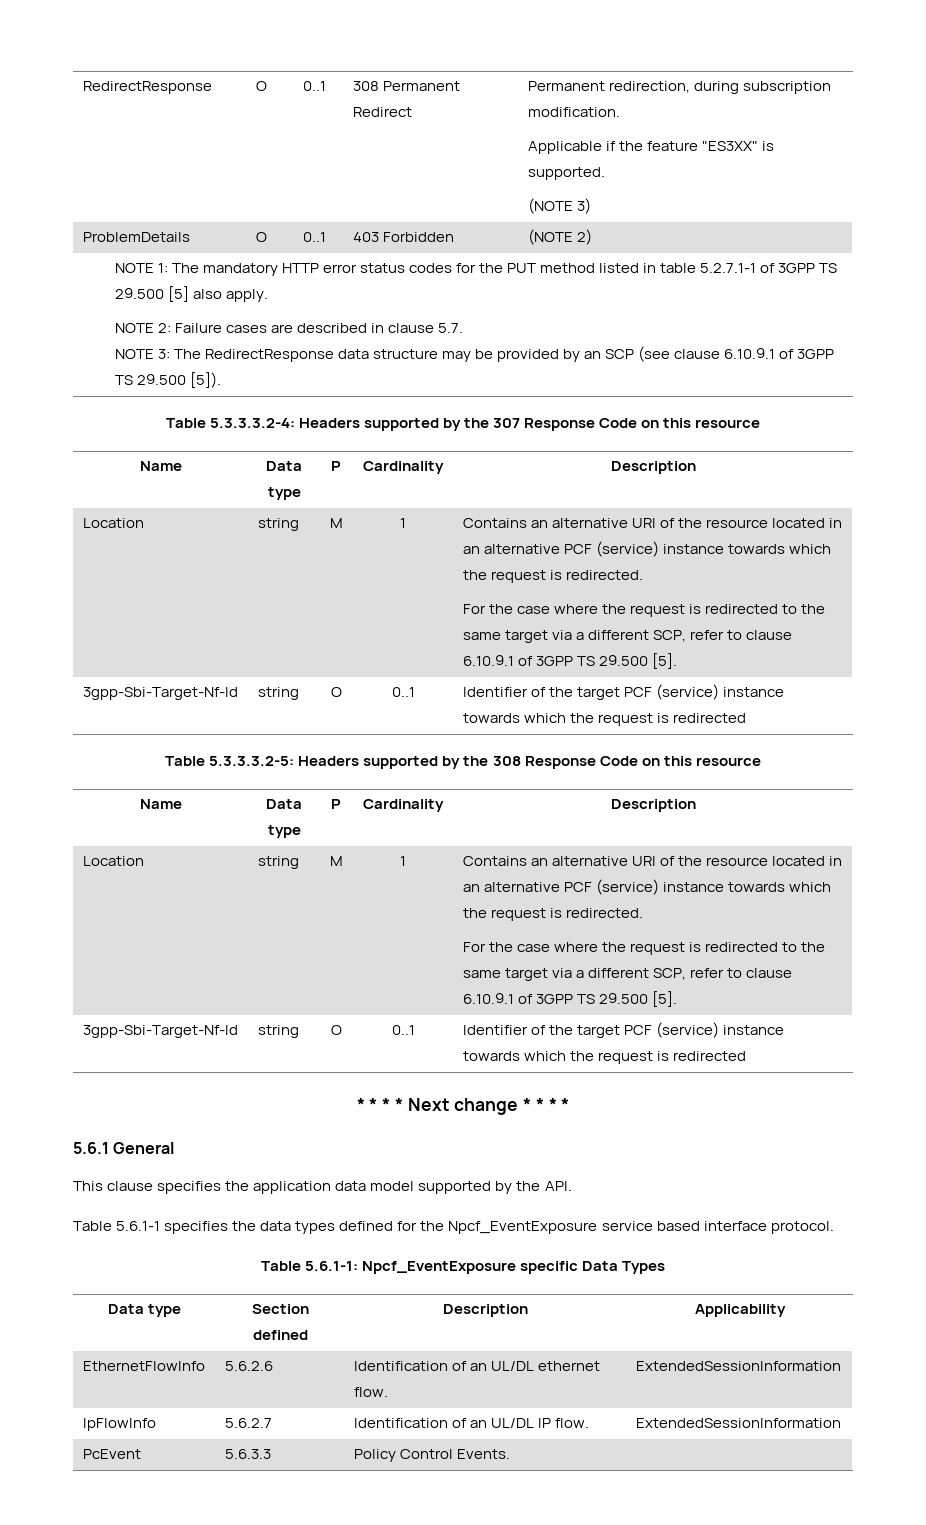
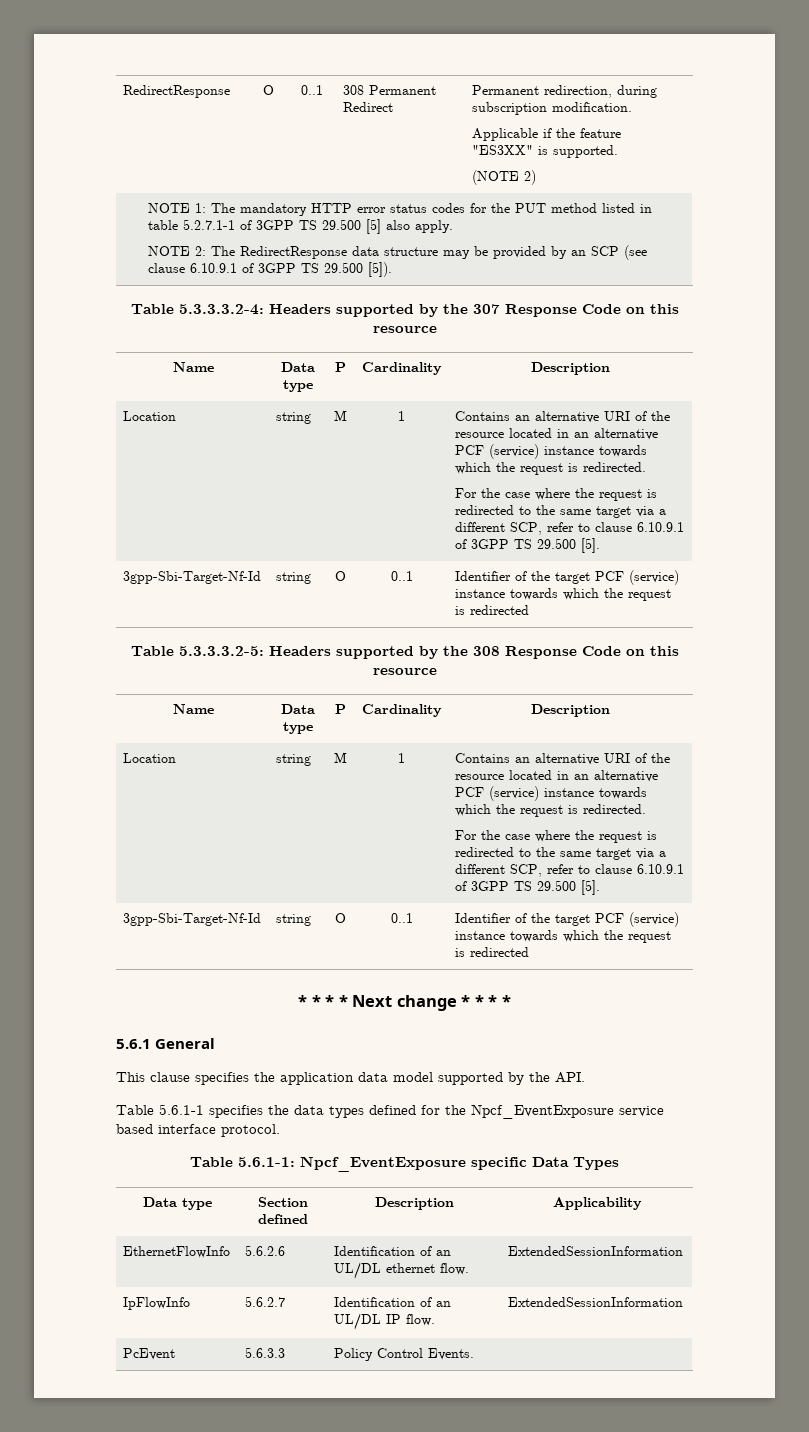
[576,198,591,214] [82,232,190,242] [255,232,267,242] [302,232,326,242] [352,232,454,242] [527,229,573,245] 3) // ProblemDetails | O | 0..1 | 403 Forbidden | (NOTE -> (520, 177) none
[174,323,463,333] [114,349,170,359] Failure cases are described in clause 5.7. // NOTE 3: -> (207, 251) none

